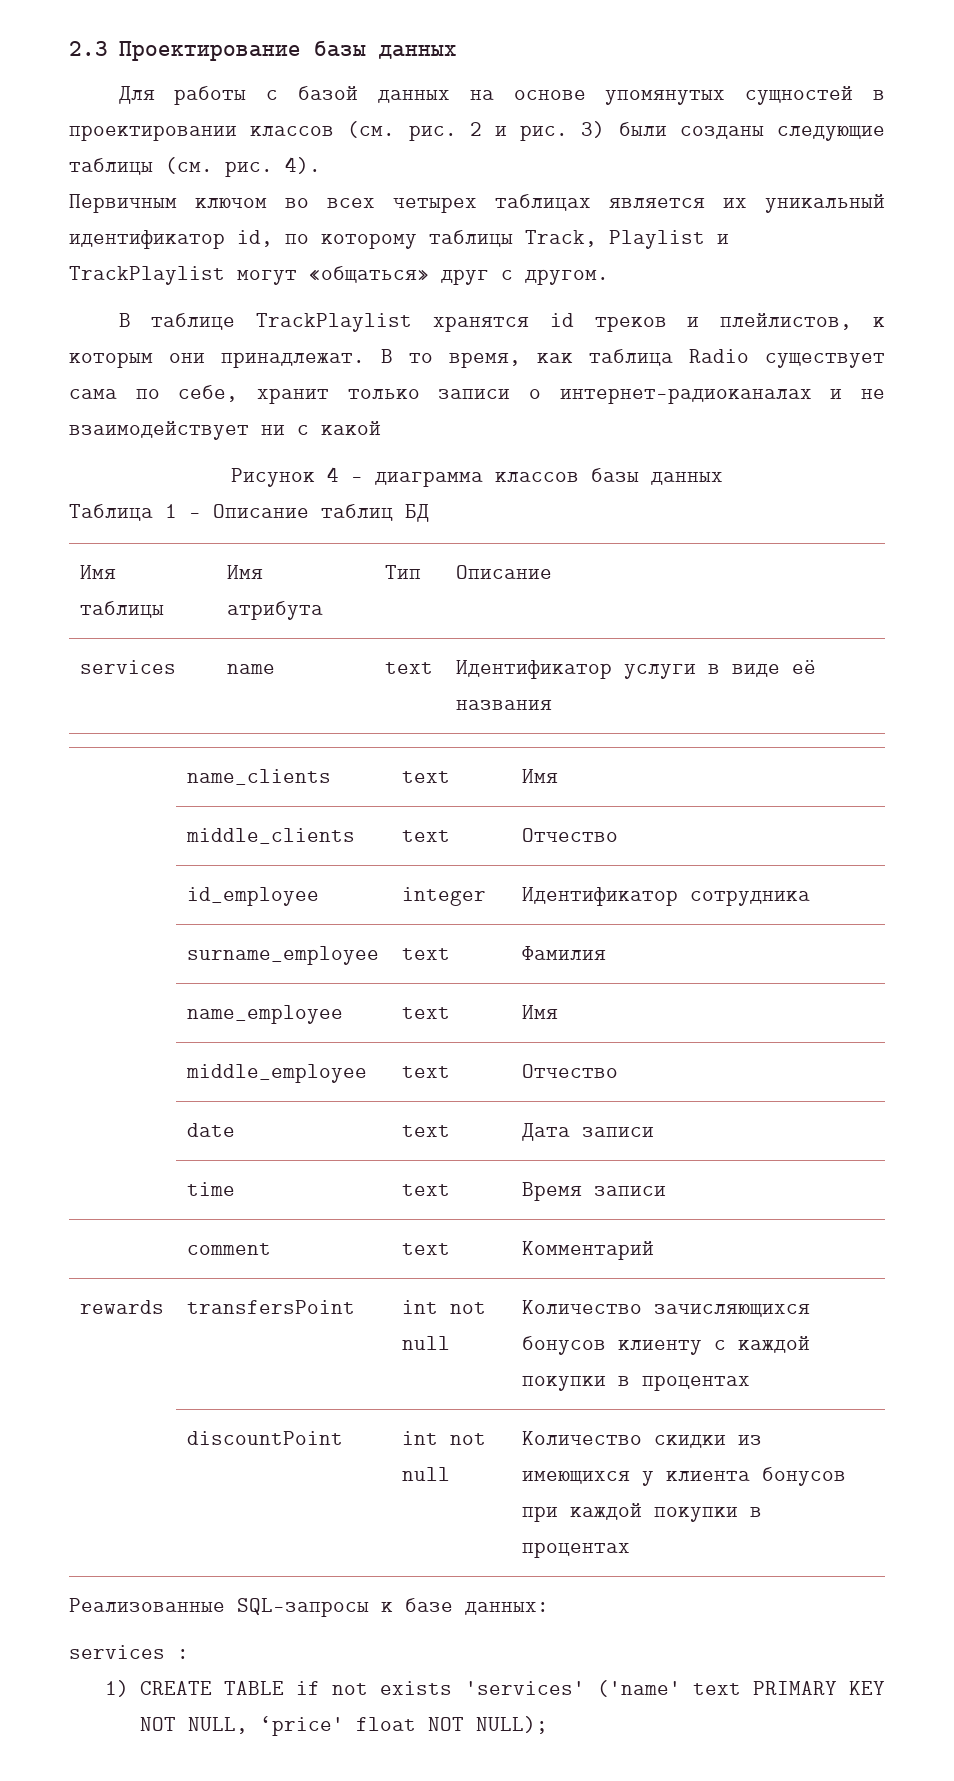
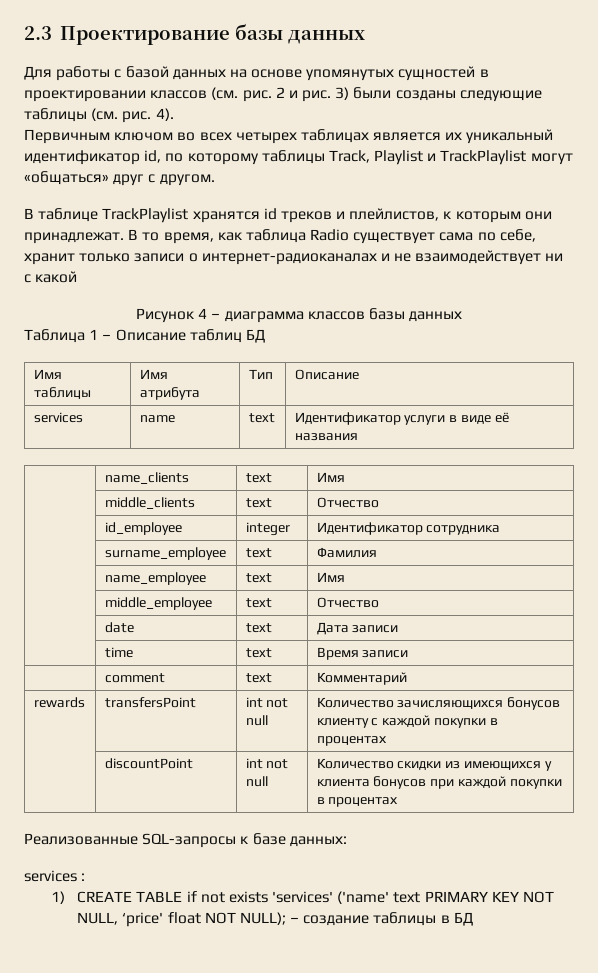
(549, 1725) none -> [290,912,473,926] – создание таблицы в БД

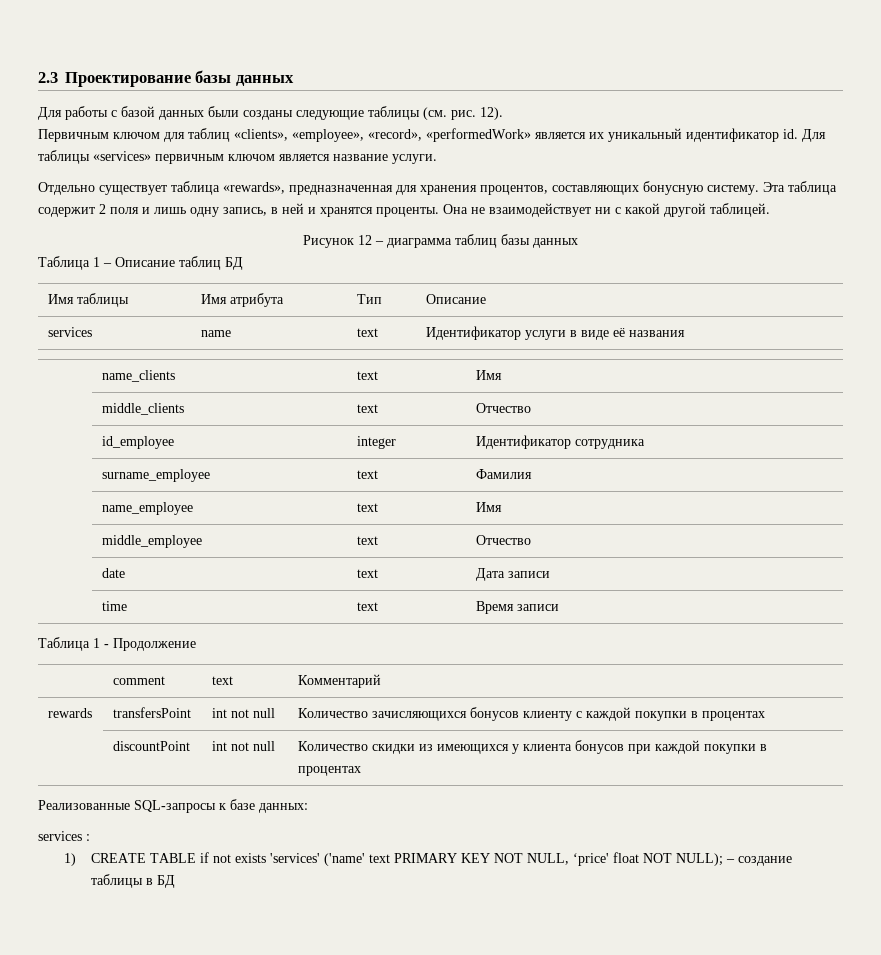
[229,66,489,81] [24,87,350,102] на основе упомянутых сущностей в проектировании классов (см. рис. 2 и рис. 3) -> (204, 115) none
[155,108,174,121] 4). -> [480,107,503,120] 12).
[177,129,554,144] [24,150,573,165] [24,171,215,186] [24,208,552,223] [24,229,536,244] [24,253,390,265] во всех четырех таблицах является их уникальный идентификатор id, по которому таблицы Track, Playlist и TrackPlaylist могут «общаться» друг с другом. // В таблице TrackPlaylist хранятся id треков и плейлистов, к которым они принадлежат. В то время, как таблица Radio существует сама по себе, хранит только записи о интернет-радиоканалах и -> [164,128,826,142] [38,150,437,164] [38,181,837,195] [38,203,468,217] для таблиц «clients», «employee», «record», «performedWork» является их уникальный идентификатор id. Для таблицы «services» первичным ключом является название услуги. // Отдельно существует таблица «rewards», предназначенная для хранения процентов, составляющих бонусную систему. Эта таблица содержит 2 поля и лишь одну запись, в ней и хранятся проценты. Она
(78, 277) none -> [664,203,770,217] другой таблицей.
[198,308,208,319] 4 -> [358,235,372,245] 12
[307,311,365,320] классов -> [455,234,497,248] таблиц
(409, 654) none -> [38,637,196,651] // Таблица 1 - Продолжение

